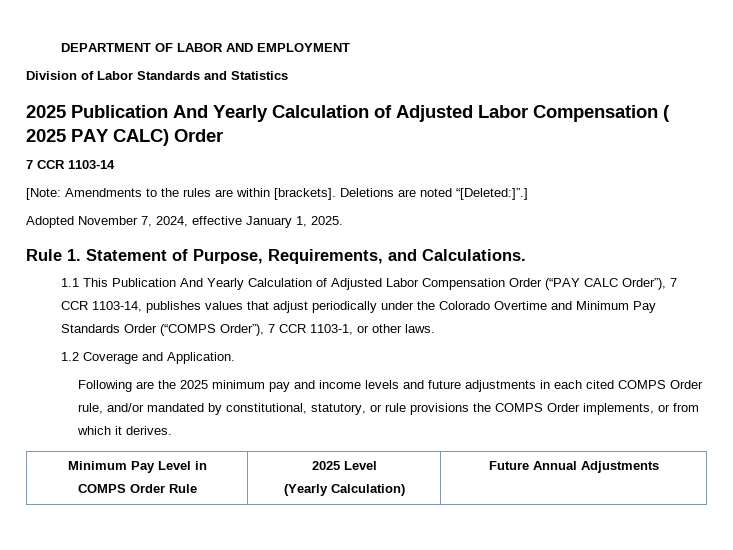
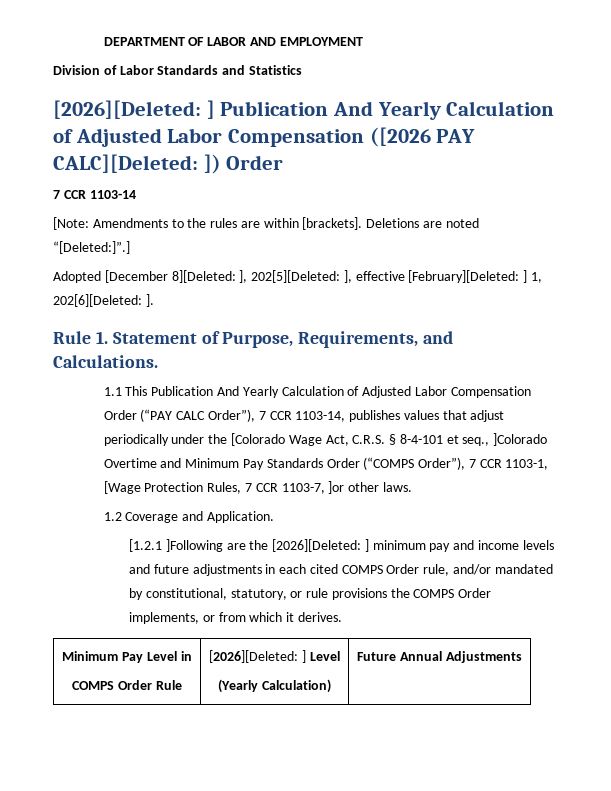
[26,105,670,122] [26,129,169,146] 2025 Publication And Yearly Calculation of Adjusted Labor Compensation ( 2025 PAY CALC) -> [53,100,555,120] [53,127,476,147] [53,154,221,174] [2026][Deleted: ] Publication And Yearly Calculation of Adjusted Labor Compensation ([2026 PAY CALC][Deleted: ])
[78,216,343,228] November 7, 2024, effective January 1, 2025. -> [104,270,543,283] [53,294,154,307] [December 8][Deleted: ], 202[5][Deleted: ], effective [February][Deleted: ] 1, 202[6][Deleted: ].
[438,301,490,310] Colorado -> [231,433,548,446] [Colorado Wage Act, C.R.S. § 8-4-101 et seq., ]Colorado
[356,325,369,333] or -> [103,481,345,494] [Wage Protection Rules, 7 CCR 1103-7, ]or
[78,380,209,392] Following are the 2025 -> [128,539,369,552] [1.2.1 ]Following are the [2026][Deleted: ]
[311,461,340,470] 2025 -> [209,650,306,663] [2026][Deleted: ]

